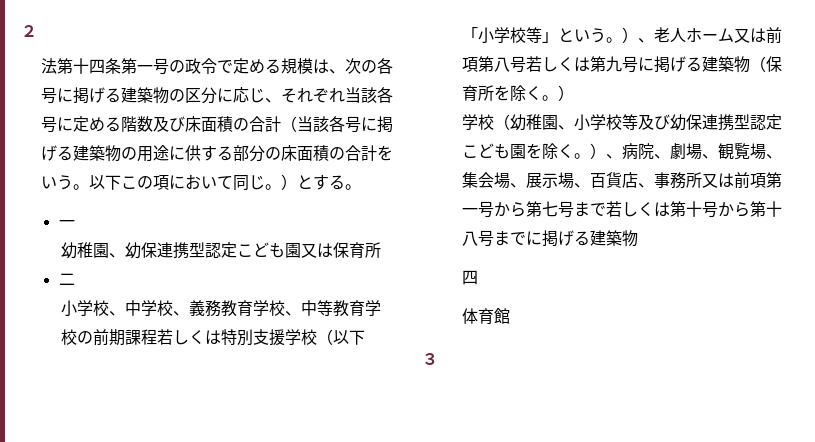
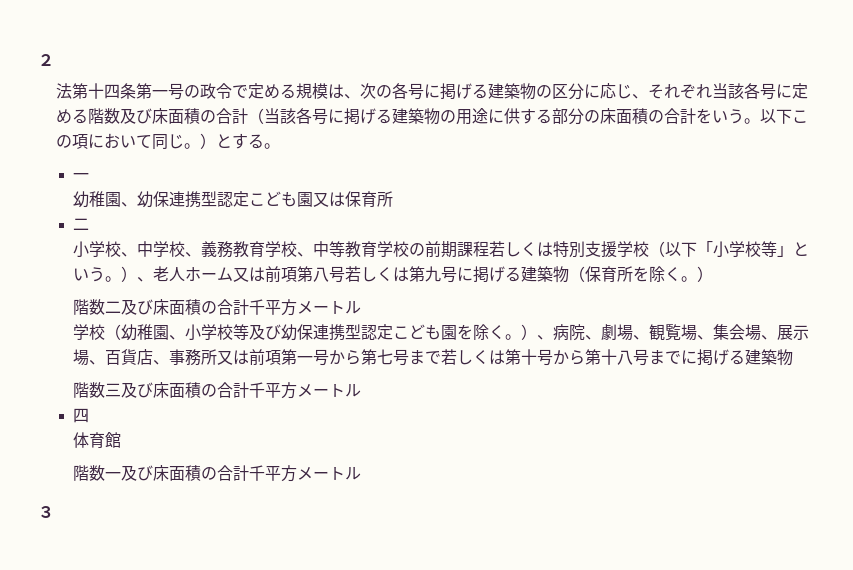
(574, 93) none -> [73,299,362,316] // 階数二及び床面積の合計千平方メートル
[461,270,478,285] [461,308,510,324] 四 // 体育館 -> [73,382,362,399] [73,408,90,423] [73,432,122,448] [73,465,362,482] 階数三及び床面積の合計千平方メートル // 四 // 体育館 // 階数一及び床面積の合計千平方メートル

